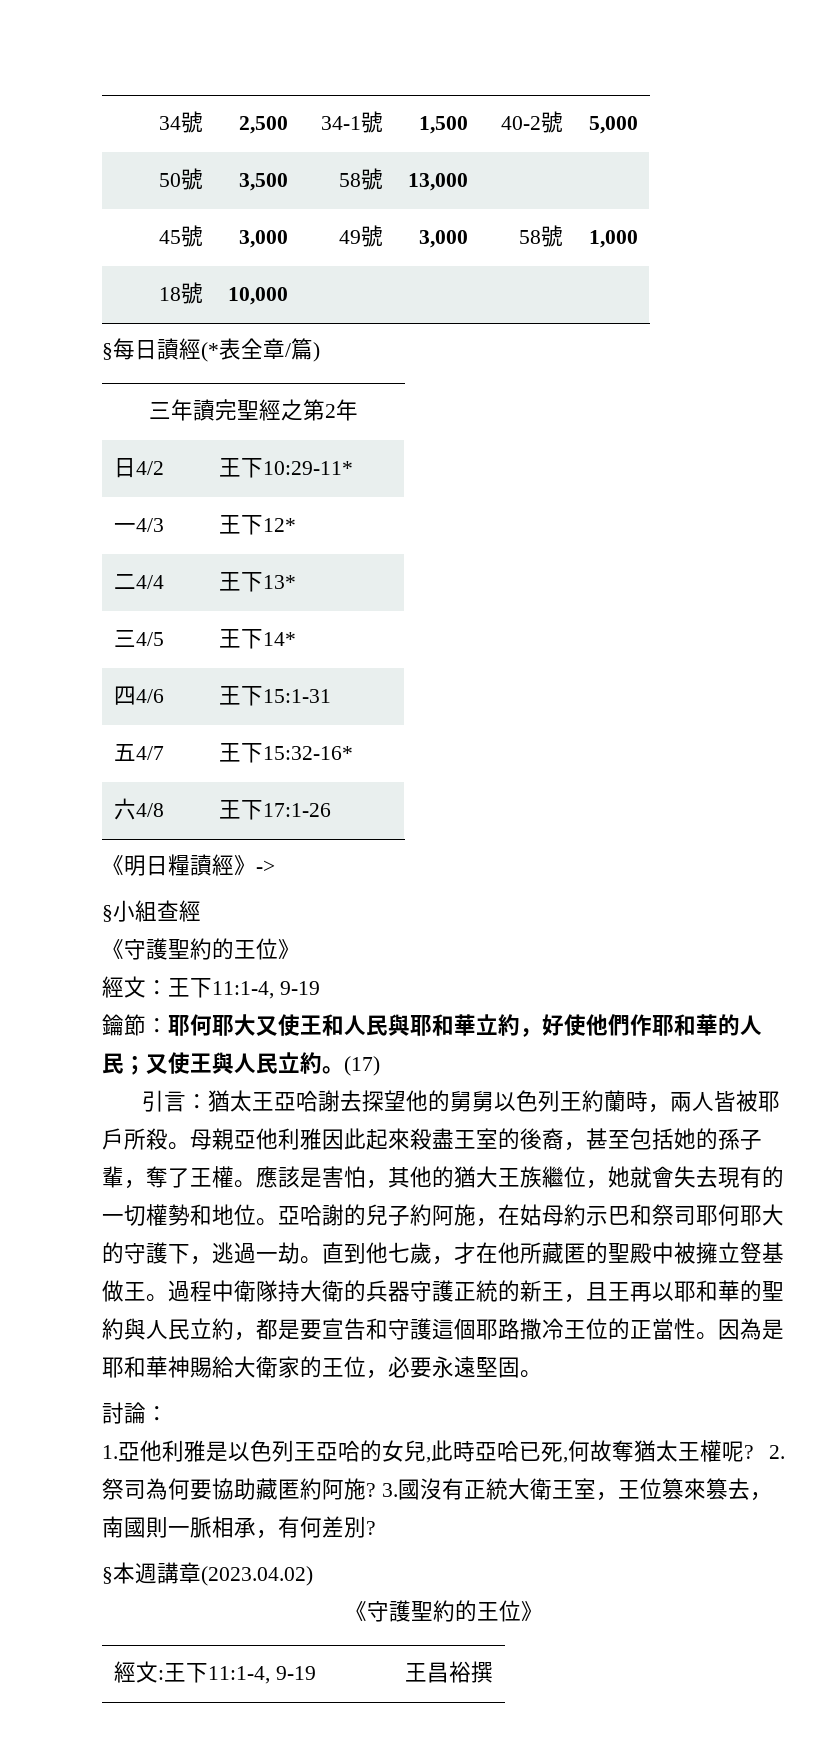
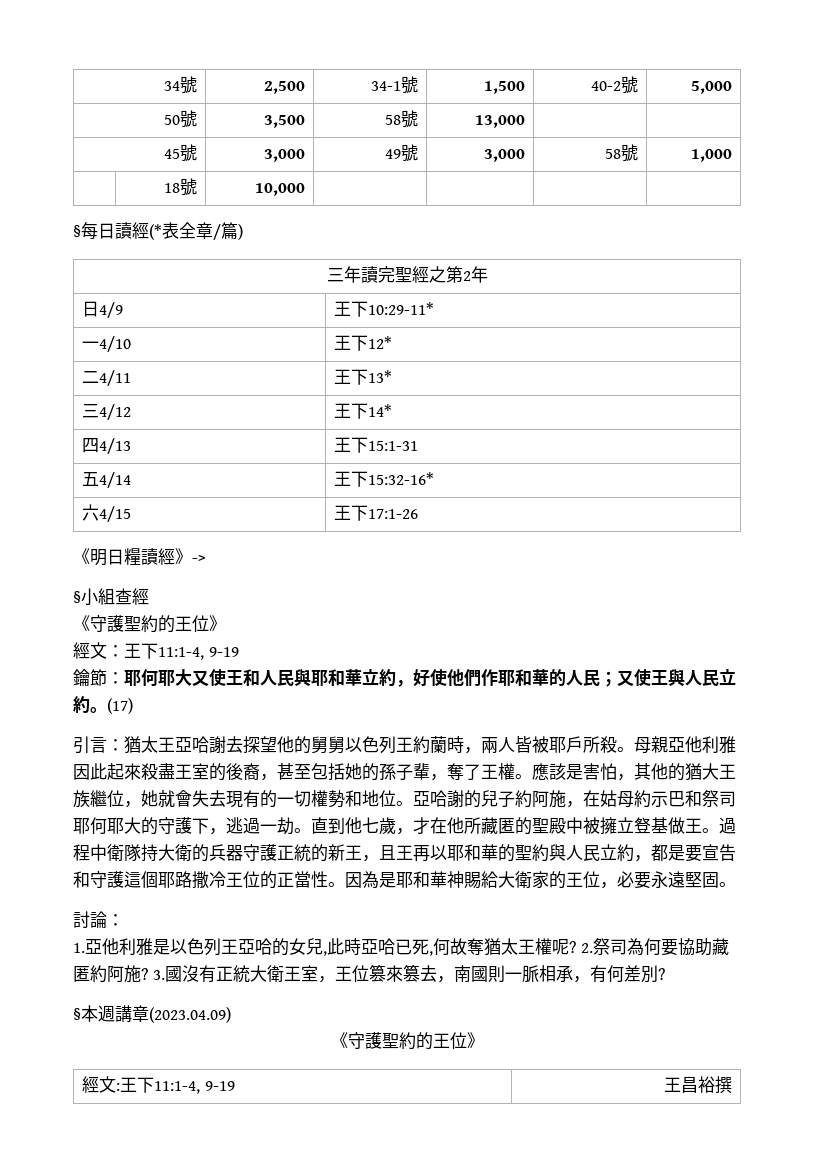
[136,461,165,475] 4/2 -> [99,302,124,318] 4/9
[136,518,165,532] 4/3 -> [99,336,132,352] 4/10
[136,575,165,589] 4/4 -> [99,370,132,386] 4/11
[136,632,165,646] 4/5 -> [99,404,132,420] 4/12
[136,689,165,703] 4/6 -> [99,438,132,454] 4/13
[136,746,165,760] 4/7 -> [99,472,132,488] 4/14
[136,803,165,817] 4/8 -> [99,506,132,522] 4/15
[201,1566,313,1586] (2023.04.02) -> [149,1007,231,1023] (2023.04.09)

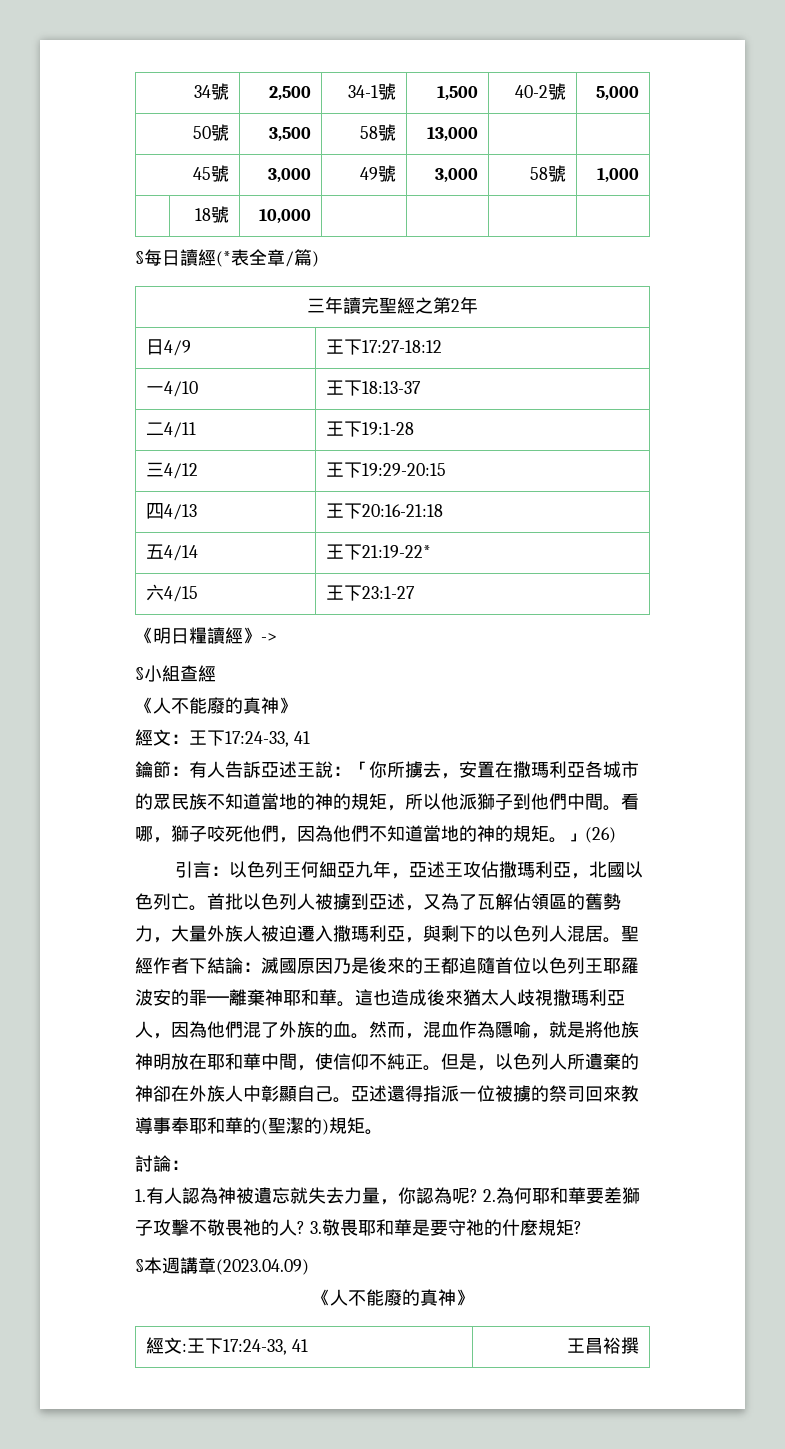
[368,302,435,315] 10:29-11* -> [362,340,443,353] 17:27-18:12
[368,336,393,349] 12* -> [362,381,422,394] 18:13-37
[368,370,393,383] 13* -> [362,422,415,435] 19:1-28
[368,404,393,417] 14* -> [362,463,447,476] 19:29-20:15
[368,441,419,451] 15:1-31 -> [362,504,444,517] 20:16-21:18
[368,472,435,485] 15:32-16* -> [362,545,432,558] 21:19-22*
[368,509,419,519] 17:1-26 -> [362,586,416,599] 23:1-27
[90,615,226,633] [73,642,239,660] 守護聖約的王位》 // 經文：王下11:1-4, 9-19 -> [153,697,297,714] [135,729,310,747] 人不能廢的真神》 // 經文：王下17:24-33, 41
[124,669,736,687] [73,696,133,714] [73,736,736,754] [73,763,736,781] [73,790,736,808] [73,817,736,835] [73,844,736,862] [73,871,736,889] [73,911,124,928] [73,938,729,956] [73,965,658,983] 耶何耶大又使王和人民與耶和華立約，好使他們作耶和華的人民；又使王與人民立約。(17) // 引言：猶太王亞哈謝去探望他的舅舅以色列王約蘭時，兩人皆被耶戶所殺。母親亞他利雅因此起來殺盡王室的後裔，甚至包括她的孫子輩，奪了王權。應該是害怕，其他的猶大王族繼位，她就會失去現有的一切權勢和地位。亞哈謝的兒子約阿施，在姑母約示巴和祭司耶何耶大的守護下，逃過一劫。直到他七歲，才在他所藏匿的聖殿中被擁立豋基做王。過程中衛隊持大衛的兵器守護正統的新王，且王再以耶和華的聖約與人民立約，都是要宣告和守護這個耶路撒冷王位的正當性。因為是耶和華神賜給大衛家的王位，必要永遠堅固。 // 討論： // 1.亞他利雅是以色列王亞哈的女兒,此時亞哈已死,何故奪猶太王權呢? 2.祭司為何要協助藏匿約阿施? 3.國沒有正統大衛王室，王位篡來篡去，南國則一脈相承，有何差別 -> [189,761,639,779] [135,793,639,811] [135,825,616,843] [175,861,644,879] [135,893,621,911] [135,925,639,943] [135,957,639,974] [135,989,625,1007] [135,1021,639,1039] [135,1053,639,1071] [135,1085,639,1103] [135,1117,383,1135] [135,1155,189,1172] [135,1187,640,1205] [135,1219,574,1236] 有人告訴亞述王說：「你所擄去，安置在撒瑪利亞各城市的眾民族不知道當地的神的規矩，所以他派獅子到他們中間。看哪，獅子咬死他們，因為他們不知道當地的神的規矩。」(26) // 引言：以色列王何細亞九年，亞述王攻佔撒瑪利亞，北國以色列亡。首批以色列人被擄到亞述，又為了瓦解佔領區的舊勢力，大量外族人被迫遷入撒瑪利亞，與剩下的以色列人混居。聖經作者下結論：滅國原因乃是後來的王都追隨首位以色列王耶羅波安的罪──離棄神耶和華。這也造成後來猶太人歧視撒瑪利亞人，因為他們混了外族的血。然而，混血作為隱喻，就是將他族神明放在耶和華中間，使信仰不純正。但是，以色列人所遺棄的神卻在外族人中彰顯自己。亞述還得指派一位被擄的祭司回來教導事奉耶和華的(聖潔的)規矩。 // 討論： // 1.有人認為神被遺忘就失去力量，你認為呢? 2.為何耶和華要差獅子攻擊不敬畏祂的人? 3.敬畏耶和華是要守祂的什麼規矩
[347,1032,484,1050] [82,1076,236,1094] 守護聖約的王位》 // 經文:王下11:1-4, 9-19 -> [329,1289,474,1306] [146,1337,309,1355] 人不能廢的真神》 // 經文:王下17:24-33, 41

